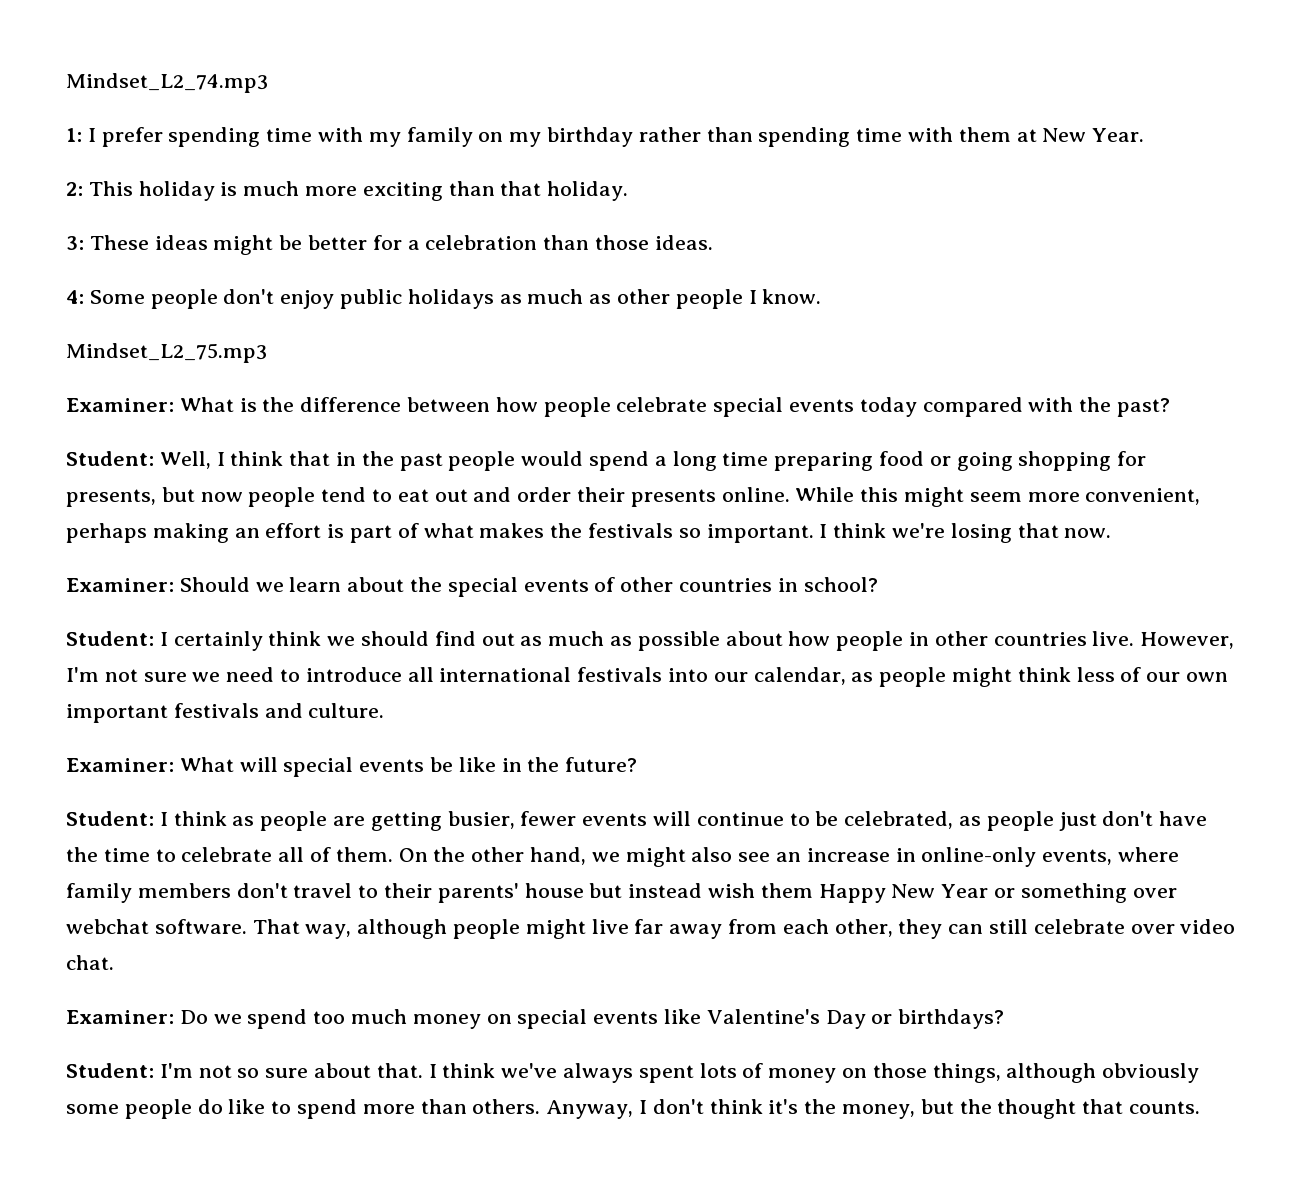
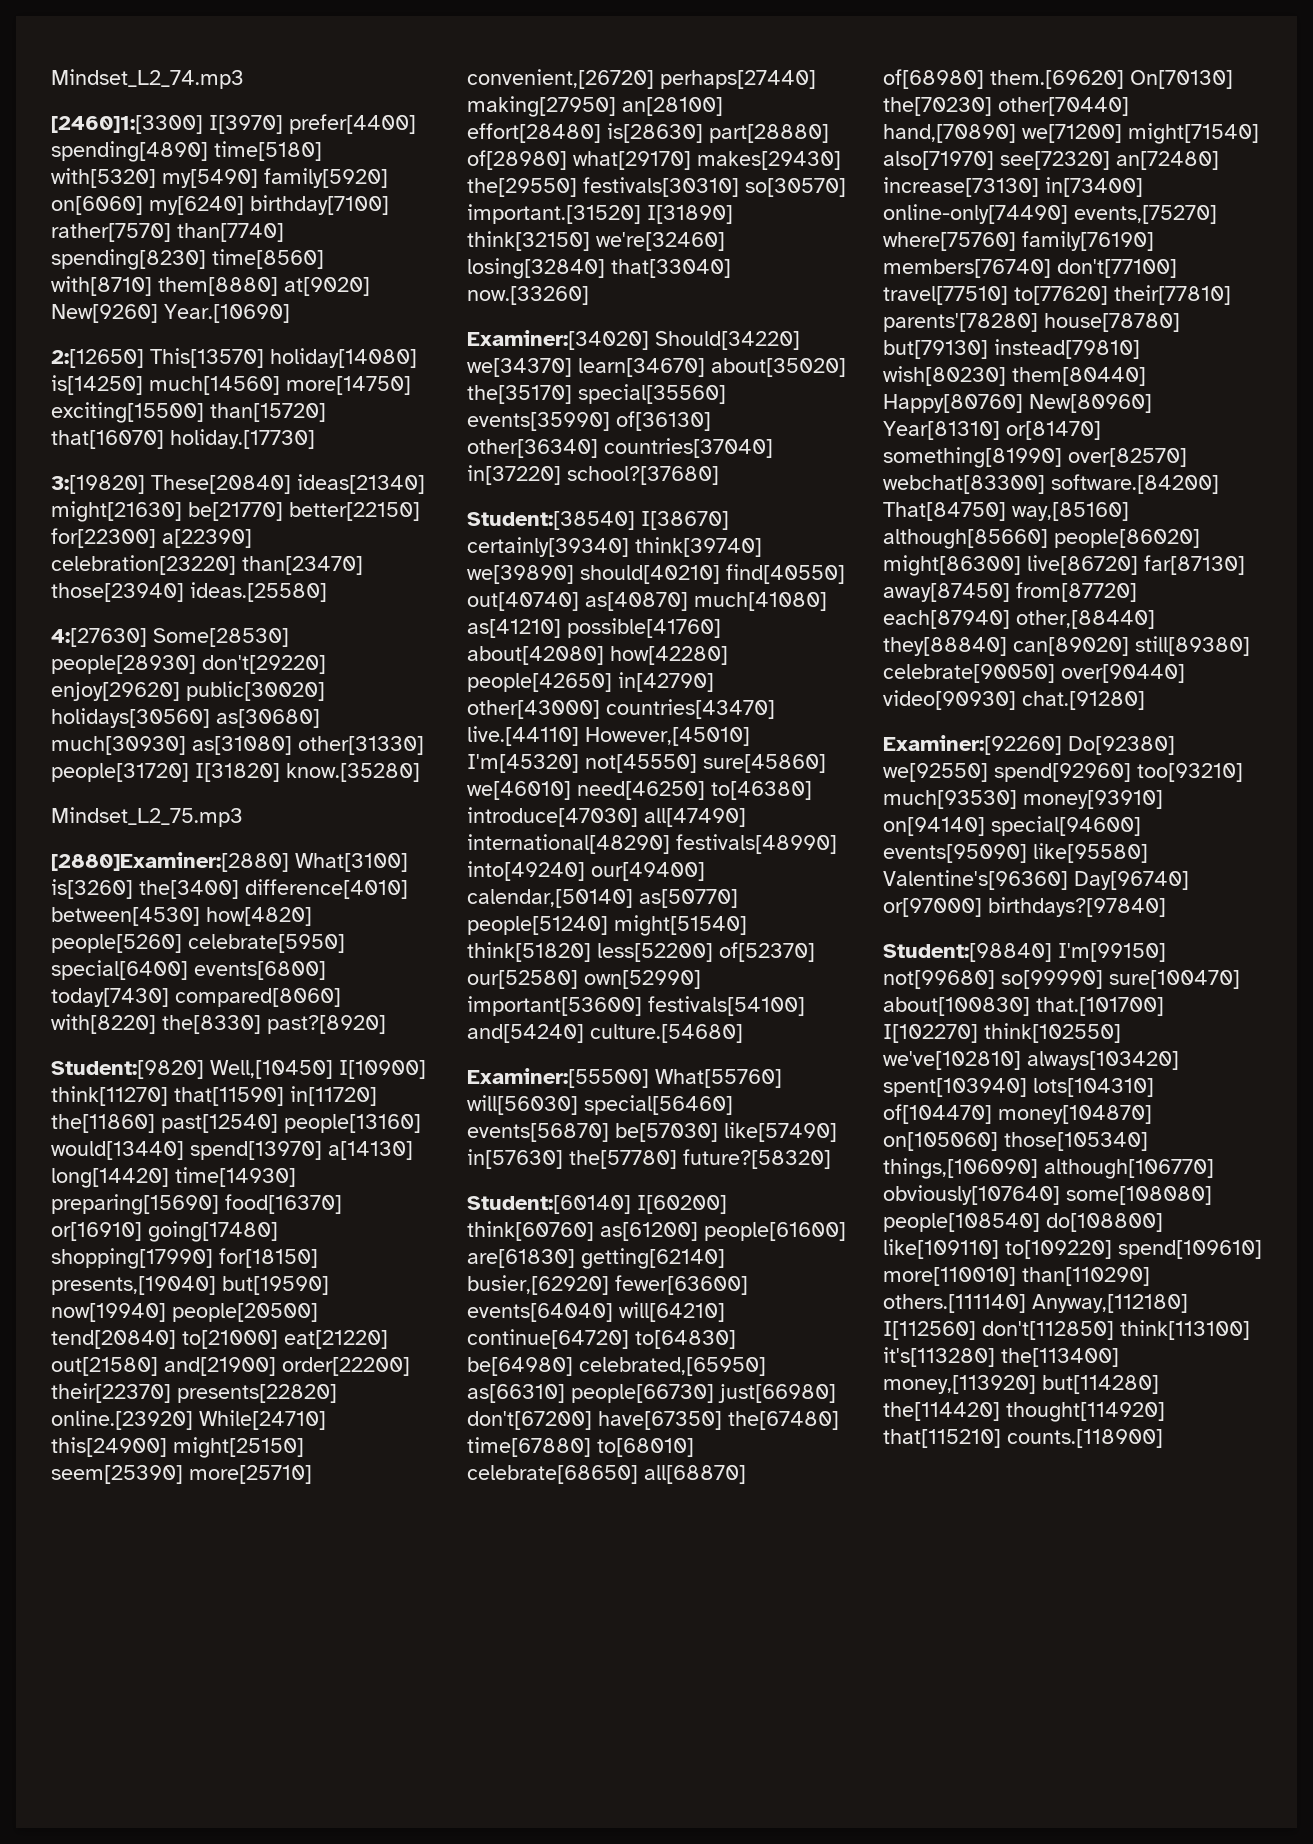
[66,127,1145,147] [66,181,629,201] [66,235,713,255] [66,289,822,309] [66,343,267,363] [66,397,1171,417] [66,451,1147,471] [66,487,1201,507] [66,523,1112,543] [66,577,878,597] [66,631,1235,651] [66,667,1229,687] [66,703,385,723] [66,757,638,777] [66,811,1208,831] [66,847,1180,867] [66,883,1177,903] [66,919,1236,939] [66,955,114,970] [66,1009,1005,1029] [66,1063,1200,1083] [66,1099,1201,1119] 1: I prefer spending time with my family on my birthday rather than spending time with them at New Year. // 2: This holiday is much more exciting than that holiday. // 3: These ideas might be better for a celebration than those ideas. // 4: Some people don't enjoy public holidays as much as other people I know. // Mindset_L2_75.mp3 // Examiner: What is the difference between how people celebrate special events today compared with the past? // Student: Well, I think that in the past people would spend a long time preparing food or going shopping for presents, but now people tend to eat out and order their presents online. While this might seem more convenient, perhaps making an effort is part of what makes the festivals so important. I think we're losing that now. // Examiner: Should we learn about the special events of other countries in school? // Student: I certainly think we should find out as much as possible about how people in other countries live. However, I'm not sure we need to introduce all international festivals into our calendar, as people might think less of our own important festivals and culture. // Examiner: What will special events be like in the future? // Student: I think as people are getting busier, fewer events will continue to be celebrated, as people just don't have the time to celebrate all of them. On the other hand, we might also see an increase in online-only events, where family members don't travel to their parents' house but instead wish them Happy New Year or something over webchat software. That way, although people might live far away from each other, they can still celebrate over video chat. // Examiner: Do we spend too much money on special events like Valentine's Day or birthdays? // Student: I'm not so sure about that. I think we've always spent lots of money on those things, although obviously some people do like to spend more than others. Anyway, I don't think it's the money, but the thought that counts. -> [51,114,416,134] [51,141,322,162] [51,168,388,188] [51,195,389,215] [51,223,284,242] [51,249,324,270] [51,276,370,296] [51,304,290,323] [51,348,417,368] [51,375,411,395] [51,402,326,423] [51,429,315,449] [51,474,425,494] [51,501,420,522] [51,528,252,548] [51,555,363,575] [51,582,327,602] [51,628,289,647] [51,655,326,674] [51,681,325,701] [51,708,320,728] [51,736,424,755] [51,763,420,782] [51,807,243,827] [51,852,408,872] [51,879,408,899] [51,907,312,926] [51,934,345,953] [51,960,326,980] [51,988,341,1007] [51,1014,386,1034] [51,1060,426,1079] [51,1086,377,1106] [51,1114,421,1133] [51,1141,413,1160] [51,1167,296,1188] [51,1194,342,1215] [51,1221,278,1242] [51,1248,318,1269] [51,1276,329,1295] [51,1303,318,1322] [51,1330,388,1349] [51,1357,410,1376] [51,1383,337,1403] [51,1410,326,1430] [51,1437,304,1458] [51,1465,312,1484] [467,69,816,89] [467,96,723,117] [467,123,829,143] [467,150,841,170] [467,177,846,197] [467,204,733,224] [467,231,725,251] [467,258,731,279] [467,286,589,305] [467,330,800,350] [467,358,846,377] [467,384,726,404] [467,411,711,431] [467,438,773,458] [467,465,719,485] [467,511,729,530] [467,537,762,557] [467,564,845,584] [467,592,827,611] [467,618,721,638] [467,646,728,665] [467,672,714,692] [467,699,775,719] [467,726,750,746] [467,754,826,773] [467,781,812,800] [467,807,746,827] [467,834,837,854] [467,861,705,881] [467,889,738,908] [467,915,747,936] [467,942,815,962] [467,970,701,989] [467,996,805,1016] [467,1024,743,1043] [467,1068,782,1088] [467,1095,733,1115] [467,1122,837,1142] [467,1149,831,1169] [467,1195,727,1214] [467,1221,846,1241] [467,1248,725,1269] [467,1275,748,1295] [467,1302,725,1322] [467,1329,736,1349] [467,1357,766,1376] [467,1384,836,1403] [467,1411,839,1430] [467,1437,694,1457] [467,1465,746,1484] [883,69,1233,89] [883,97,1129,116] [883,123,1259,144] [883,151,1219,170] [883,177,1143,197] [883,204,1217,224] [883,231,1154,251] [883,259,1177,278] [883,285,1231,305] [883,313,1180,332] [883,339,1140,359] [883,366,1146,386] [883,394,1152,413] [883,421,1101,440] [883,447,1187,468] [883,474,1219,494] [883,502,1129,521] [883,529,1200,549] [883,555,1245,576] [883,582,1137,602] [883,610,1155,629] [883,636,1250,656] [883,664,1185,683] [883,690,1145,710] [883,735,1175,755] [883,763,1243,782] [883,790,1163,809] [883,816,1141,836] [883,843,1148,863] [883,870,1189,890] [883,897,1166,917] [883,943,1166,962] [883,970,1240,989] [883,997,1164,1016] [883,1023,1121,1043] [883,1051,1179,1070] [883,1078,1154,1097] [883,1104,1152,1124] [883,1132,1148,1151] [883,1158,1214,1179] [883,1185,1212,1205] [883,1213,1163,1232] [883,1239,1262,1259] [883,1267,1150,1286] [883,1294,1188,1313] [883,1320,1250,1340] [883,1347,1119,1367] [883,1375,1159,1394] [883,1402,1165,1422] [883,1429,1163,1448] [2460]1:[3300] I[3970] prefer[4400] spending[4890] time[5180] with[5320] my[5490] family[5920] on[6060] my[6240] birthday[7100] rather[7570] than[7740] spending[8230] time[8560] with[8710] them[8880] at[9020] New[9260] Year.[10690] // 2:[12650] This[13570] holiday[14080] is[14250] much[14560] more[14750] exciting[15500] than[15720] that[16070] holiday.[17730] // 3:[19820] These[20840] ideas[21340] might[21630] be[21770] better[22150] for[22300] a[22390] celebration[23220] than[23470] those[23940] ideas.[25580] // 4:[27630] Some[28530] people[28930] don't[29220] enjoy[29620] public[30020] holidays[30560] as[30680] much[30930] as[31080] other[31330] people[31720] I[31820] know.[35280] // Mindset_L2_75.mp3 // [2880]Examiner:[2880] What[3100] is[3260] the[3400] difference[4010] between[4530] how[4820] people[5260] celebrate[5950] special[6400] events[6800] today[7430] compared[8060] with[8220] the[8330] past?[8920] // Student:[9820] Well,[10450] I[10900] think[11270] that[11590] in[11720] the[11860] past[12540] people[13160] would[13440] spend[13970] a[14130] long[14420] time[14930] preparing[15690] food[16370] or[16910] going[17480] shopping[17990] for[18150] presents,[19040] but[19590] now[19940] people[20500] tend[20840] to[21000] eat[21220] out[21580] and[21900] order[22200] their[22370] presents[22820] online.[23920] While[24710] this[24900] might[25150] seem[25390] more[25710] convenient,[26720] perhaps[27440] making[27950] an[28100] effort[28480] is[28630] part[28880] of[28980] what[29170] makes[29430] the[29550] festivals[30310] so[30570] important.[31520] I[31890] think[32150] we're[32460] losing[32840] that[33040] now.[33260] // Examiner:[34020] Should[34220] we[34370] learn[34670] about[35020] the[35170] special[35560] events[35990] of[36130] other[36340] countries[37040] in[37220] school?[37680] // Student:[38540] I[38670] certainly[39340] think[39740] we[39890] should[40210] find[40550] out[40740] as[40870] much[41080] as[41210] possible[41760] about[42080] how[42280] people[42650] in[42790] other[43000] countries[43470] live.[44110] However,[45010] I'm[45320] not[45550] sure[45860] we[46010] need[46250] to[46380] introduce[47030] all[47490] international[48290] festivals[48990] into[49240] our[49400] calendar,[50140] as[50770] people[51240] might[51540] think[51820] less[52200] of[52370] our[52580] own[52990] important[53600] festivals[54100] and[54240] culture.[54680] // Examiner:[55500] What[55760] will[56030] special[56460] events[56870] be[57030] like[57490] in[57630] the[57780] future?[58320] // Student:[60140] I[60200] think[60760] as[61200] people[61600] are[61830] getting[62140] busier,[62920] fewer[63600] events[64040] will[64210] continue[64720] to[64830] be[64980] celebrated,[65950] as[66310] people[66730] just[66980] don't[67200] have[67350] the[67480] time[67880] to[68010] celebrate[68650] all[68870] of[68980] them.[69620] On[70130] the[70230] other[70440] hand,[70890] we[71200] might[71540] also[71970] see[72320] an[72480] increase[73130] in[73400] online-only[74490] events,[75270] where[75760] family[76190] members[76740] don't[77100] travel[77510] to[77620] their[77810] parents'[78280] house[78780] but[79130] instead[79810] wish[80230] them[80440] Happy[80760] New[80960] Year[81310] or[81470] something[81990] over[82570] webchat[83300] software.[84200] That[84750] way,[85160] although[85660] people[86020] might[86300] live[86720] far[87130] away[87450] from[87720] each[87940] other,[88440] they[88840] can[89020] still[89380] celebrate[90050] over[90440] video[90930] chat.[91280] // Examiner:[92260] Do[92380] we[92550] spend[92960] too[93210] much[93530] money[93910] on[94140] special[94600] events[95090] like[95580] Valentine's[96360] Day[96740] or[97000] birthdays?[97840] // Student:[98840] I'm[99150] not[99680] so[99990] sure[100470] about[100830] that.[101700] I[102270] think[102550] we've[102810] always[103420] spent[103940] lots[104310] of[104470] money[104870] on[105060] those[105340] things,[106090] although[106770] obviously[107640] some[108080] people[108540] do[108800] like[109110] to[109220] spend[109610] more[110010] than[110290] others.[111140] Anyway,[112180] I[112560] don't[112850] think[113100] it's[113280] the[113400] money,[113920] but[114280] the[114420] thought[114920] that[115210] counts.[118900]

